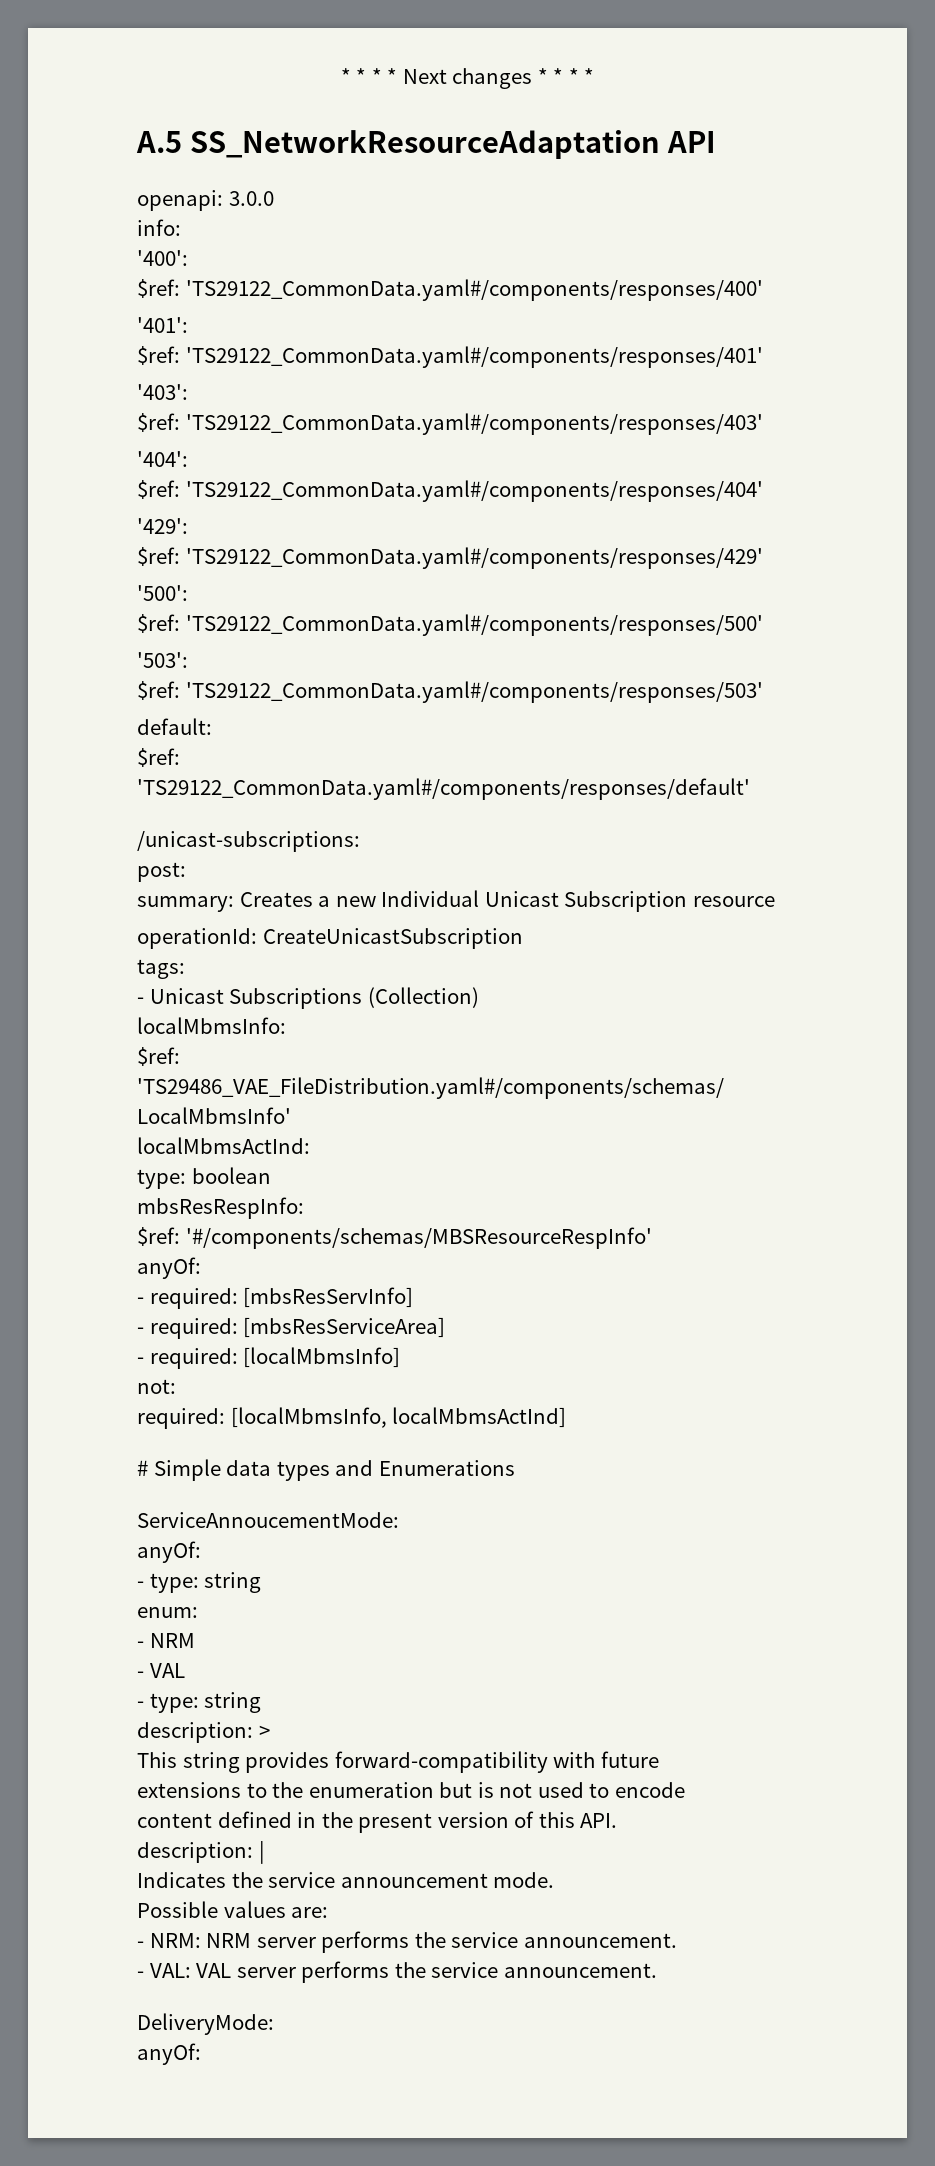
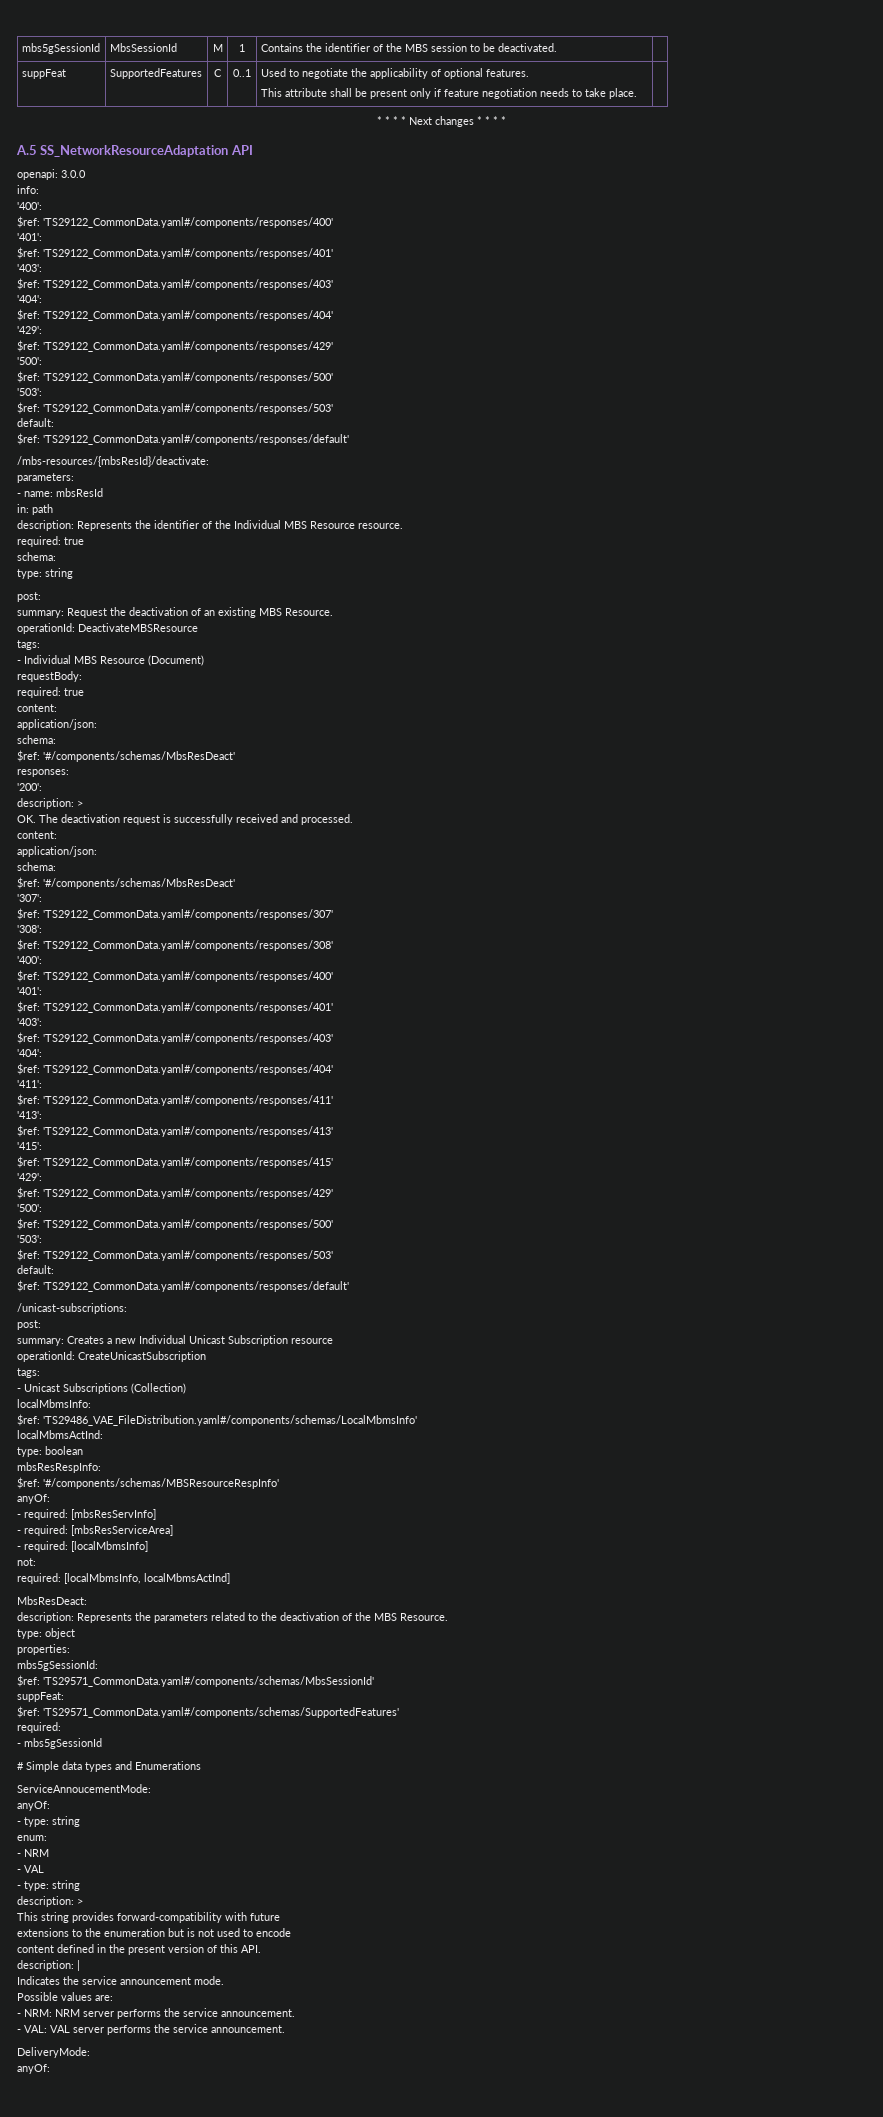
(340, 76) none -> [21,43,100,54] [109,43,177,52] [212,44,223,52] [239,44,245,52] [260,43,557,52] [21,69,66,79] [109,68,202,79] [214,69,222,77] [233,69,251,77] [260,68,529,79] [260,88,637,99] mbs5gSessionId | MbsSessionId | M | 1 | Contains the identifier of the MBS session to be deactivated. | // suppFeat | SupportedFeatures | C | 0..1 | Used to negotiate the applicability of optional features. // This attribute shall be present only if feature negotiation needs to take place. | //
(750, 789) none -> [17,456,209,467] [17,473,74,483] [17,488,103,497] [17,504,53,515] [17,520,403,531] [17,536,84,547] [17,552,56,561] [17,568,73,579] [17,592,41,602] [17,607,333,618] [17,623,198,634] [17,640,40,650] [17,655,204,666] [17,671,82,682] [17,687,84,698] [17,704,57,712] [17,719,97,730] [17,735,56,744] [17,750,235,762] [17,769,69,777] [17,783,42,791] [17,798,83,809] [17,814,353,825] [17,831,57,839] [17,846,97,857] [17,862,56,871] [17,877,235,889] [17,894,42,902] [17,908,333,920] [17,925,42,933] [17,939,333,951] [17,956,42,964] [17,970,333,982] [17,987,42,995] [17,1001,333,1013] [17,1018,42,1026] [17,1032,333,1044] [17,1049,42,1057] [17,1063,333,1075] [17,1080,42,1088] [17,1094,333,1106] [17,1111,42,1119] [17,1125,333,1137] [17,1142,42,1150] [17,1156,333,1168] [17,1173,42,1181] [17,1187,333,1199] [17,1204,42,1212] [17,1218,333,1230] [17,1235,42,1243] [17,1249,333,1261] [17,1265,54,1274] [17,1280,349,1292] // /mbs-resources/{mbsResId}/deactivate: // parameters: // - name: mbsResId // in: path // description: Represents the identifier of the Individual MBS Resource resource. // required: true // schema: // type: string // post: // summary: Request the deactivation of an existing MBS Resource. // operationId: DeactivateMBSResource // tags: // - Individual MBS Resource (Document) // requestBody: // required: true // content: // application/json: // schema: // $ref: '#/components/schemas/MbsResDeact' // responses: // '200': // description: > // OK. The deactivation request is successfully received and processed. // content: // application/json: // schema: // $ref: '#/components/schemas/MbsResDeact' // '307': // $ref: 'TS29122_CommonData.yaml#/components/responses/307' // '308': // $ref: 'TS29122_CommonData.yaml#/components/responses/308' // '400': // $ref: 'TS29122_CommonData.yaml#/components/responses/400' // '401': // $ref: 'TS29122_CommonData.yaml#/components/responses/401' // '403': // $ref: 'TS29122_CommonData.yaml#/components/responses/403' // '404': // $ref: 'TS29122_CommonData.yaml#/components/responses/404' // '411': // $ref: 'TS29122_CommonData.yaml#/components/responses/411' // '413': // $ref: 'TS29122_CommonData.yaml#/components/responses/413' // '415': // $ref: 'TS29122_CommonData.yaml#/components/responses/415' // '429': // $ref: 'TS29122_CommonData.yaml#/components/responses/429' // '500': // $ref: 'TS29122_CommonData.yaml#/components/responses/500' // '503': // $ref: 'TS29122_CommonData.yaml#/components/responses/503' // default: // $ref: 'TS29122_CommonData.yaml#/components/responses/default'
(567, 1417) none -> [17,1596,87,1605] [17,1612,448,1623] [17,1628,75,1639] [17,1644,70,1655] [17,1660,98,1671] [17,1675,374,1687] [17,1692,64,1702] [17,1706,399,1718] [17,1722,61,1733] [17,1738,102,1749] // MbsResDeact: // description: Represents the parameters related to the deactivation of the MBS Resource. // type: object // properties: // mbs5gSessionId: // $ref: 'TS29571_CommonData.yaml#/components/schemas/MbsSessionId' // suppFeat: // $ref: 'TS29571_CommonData.yaml#/components/schemas/SupportedFeatures' // required: // - mbs5gSessionId

